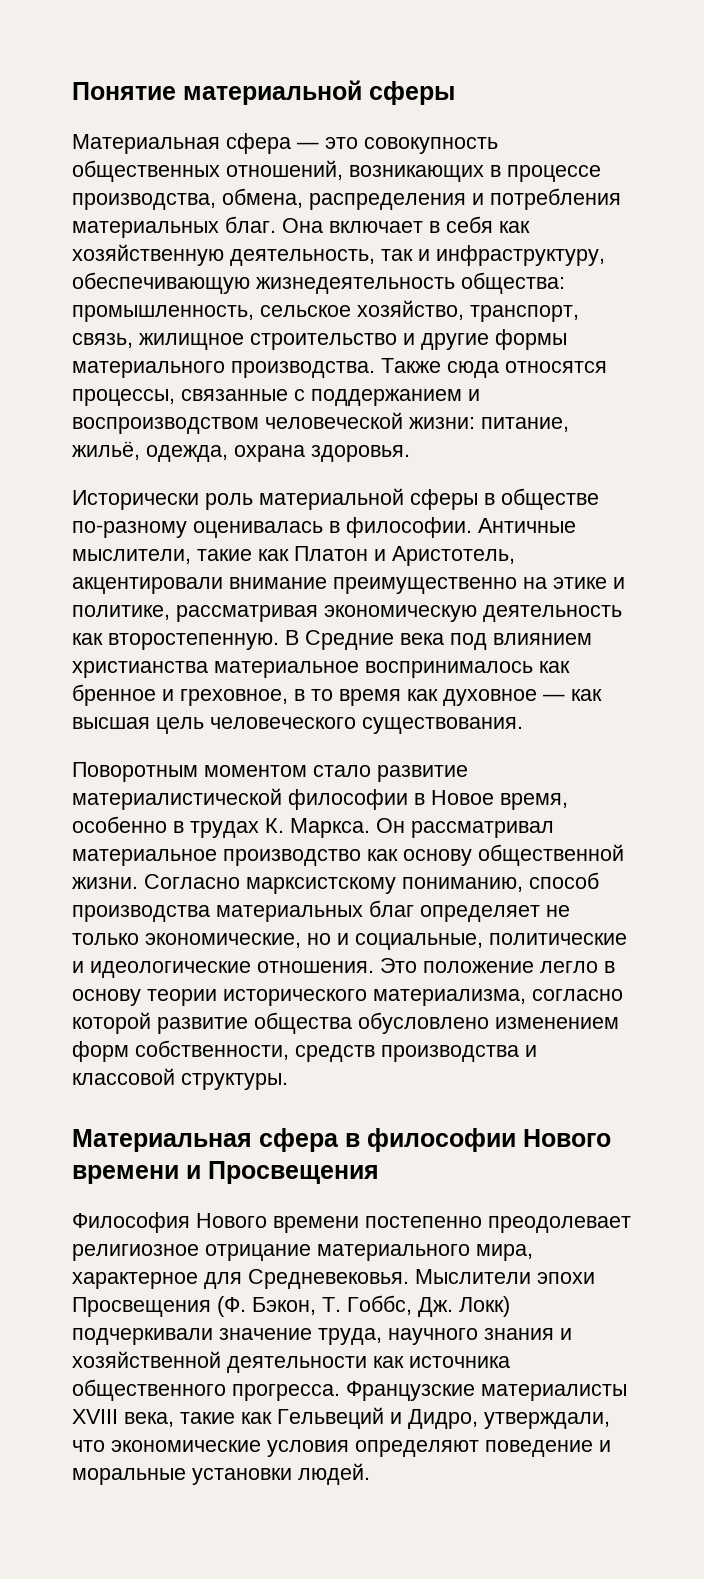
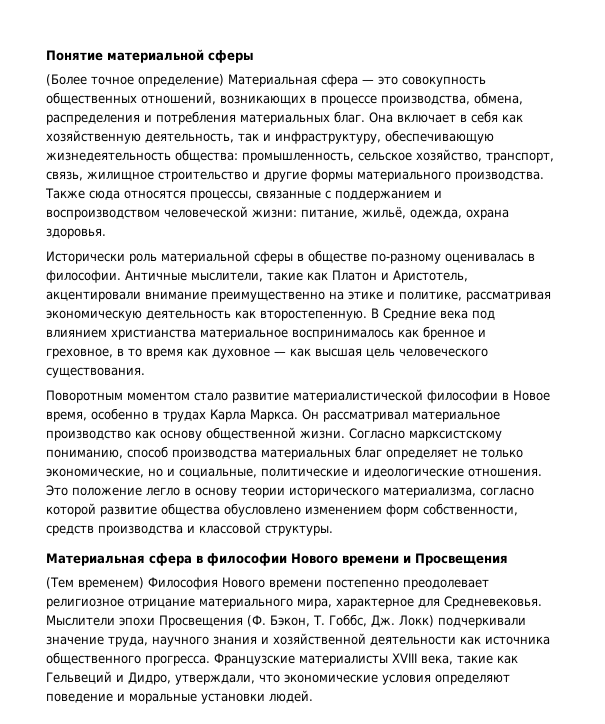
(455, 93) none -> [46,74,224,87] (Более точное определение)
[265,818,284,833] К. -> [210,409,246,422] Карла
(379, 1172) none -> [46,577,144,590] (Тем временем)

